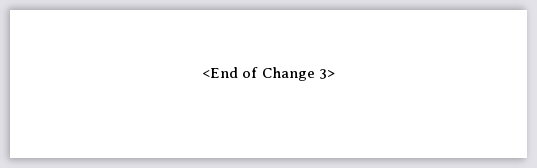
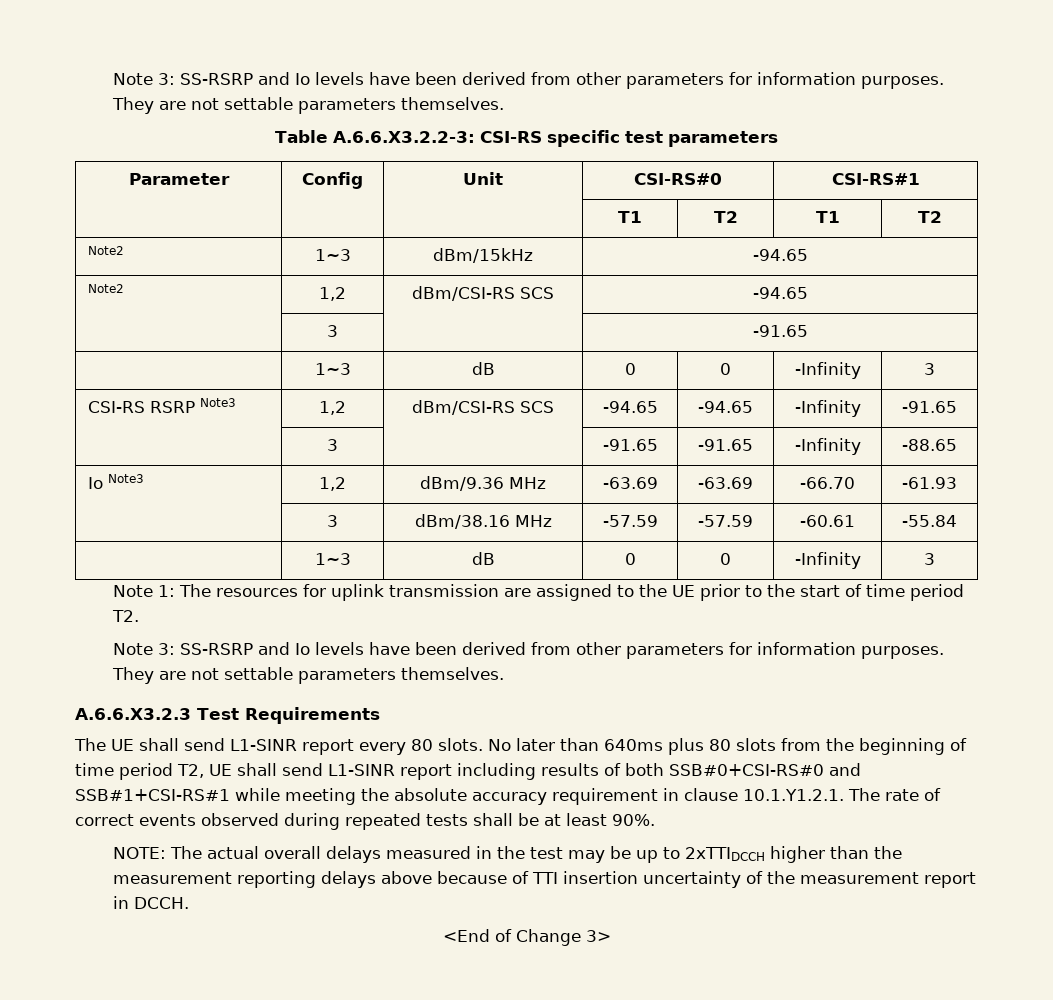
(202, 72) none -> [113,72,945,89] [112,97,505,114] [275,130,778,147] [128,173,230,185] [302,172,363,189] [463,172,503,185] [634,173,722,185] [831,173,920,185] [618,211,642,223] [713,211,738,223] [815,211,840,223] [917,211,942,223] [87,246,124,255] [314,249,351,261] [433,248,533,263] [752,249,808,261] [87,284,124,293] [319,287,346,301] [412,286,554,301] [752,287,808,299] [327,325,338,337] [752,325,808,337] [314,363,351,375] [471,362,495,375] [624,363,636,375] [720,363,731,375] [794,362,861,379] [924,363,935,375] [87,398,236,413] [319,401,346,415] [412,400,554,415] [602,401,658,413] [698,401,753,413] [794,400,861,417] [902,401,957,413] [327,439,338,451] [602,439,658,451] [698,439,753,451] [794,438,861,455] [902,439,957,451] [87,474,144,489] [319,477,346,491] [420,476,546,491] [602,477,658,489] [698,477,753,489] [800,477,855,489] [902,477,957,489] [327,515,338,527] [414,514,552,529] [602,515,658,527] [698,515,753,527] [800,515,855,527] [902,515,957,527] [314,553,351,565] [471,552,495,565] [624,553,636,565] [720,553,731,565] [794,552,861,569] [924,553,935,565] [113,584,965,601] [112,610,140,622] [113,642,945,659] [112,667,505,684] [75,707,380,724] [74,738,967,755] [75,763,861,780] [75,788,941,805] [75,813,655,830] [113,846,903,863] [113,871,977,888] [113,896,190,909] Note 3: SS-RSRP and Io levels have been derived from other parameters for information purposes. They are not settable parameters themselves. // Table A.6.6.X3.2.2-3: CSI-RS specific test parameters // Parameter | Config | Unit | CSI-RS#0 | CSI-RS#1 // | | | T1 | T2 | T1 | T2 // Note2 | 1~3 | dBm/15kHz | -94.65 // Note2 | 1,2 | dBm/CSI-RS SCS | -94.65 // | 3 | | -91.65 // | 1~3 | dB | 0 | 0 | -Infinity | 3 // CSI-RS RSRP Note3 | 1,2 | dBm/CSI-RS SCS | -94.65 | -94.65 | -Infinity | -91.65 // | 3 | | -91.65 | -91.65 | -Infinity | -88.65 // Io Note3 | 1,2 | dBm/9.36 MHz | -63.69 | -63.69 | -66.70 | -61.93 // | 3 | dBm/38.16 MHz | -57.59 | -57.59 | -60.61 | -55.84 // | 1~3 | dB | 0 | 0 | -Infinity | 3 // Note 1: The resources for uplink transmission are assigned to the UE prior to the start of time period T2. // Note 3: SS-RSRP and Io levels have been derived from other parameters for information purposes. They are not settable parameters themselves. // A.6.6.X3.2.3 Test Requirements // The UE shall send L1-SINR report every 80 slots. No later than 640ms plus 80 slots from the beginning of time period T2, UE shall send L1-SINR report including results of both SSB#0+CSI-RS#0 and SSB#1+CSI-RS#1 while meeting the absolute accuracy requirement in clause 10.1.Y1.2.1. The rate of correct events observed during repeated tests shall be at least 90%. // NOTE: The actual overall delays measured in the test may be up to 2xTTIDCCH higher than the measurement reporting delays above because of TTI insertion uncertainty of the measurement report in DCCH. //

